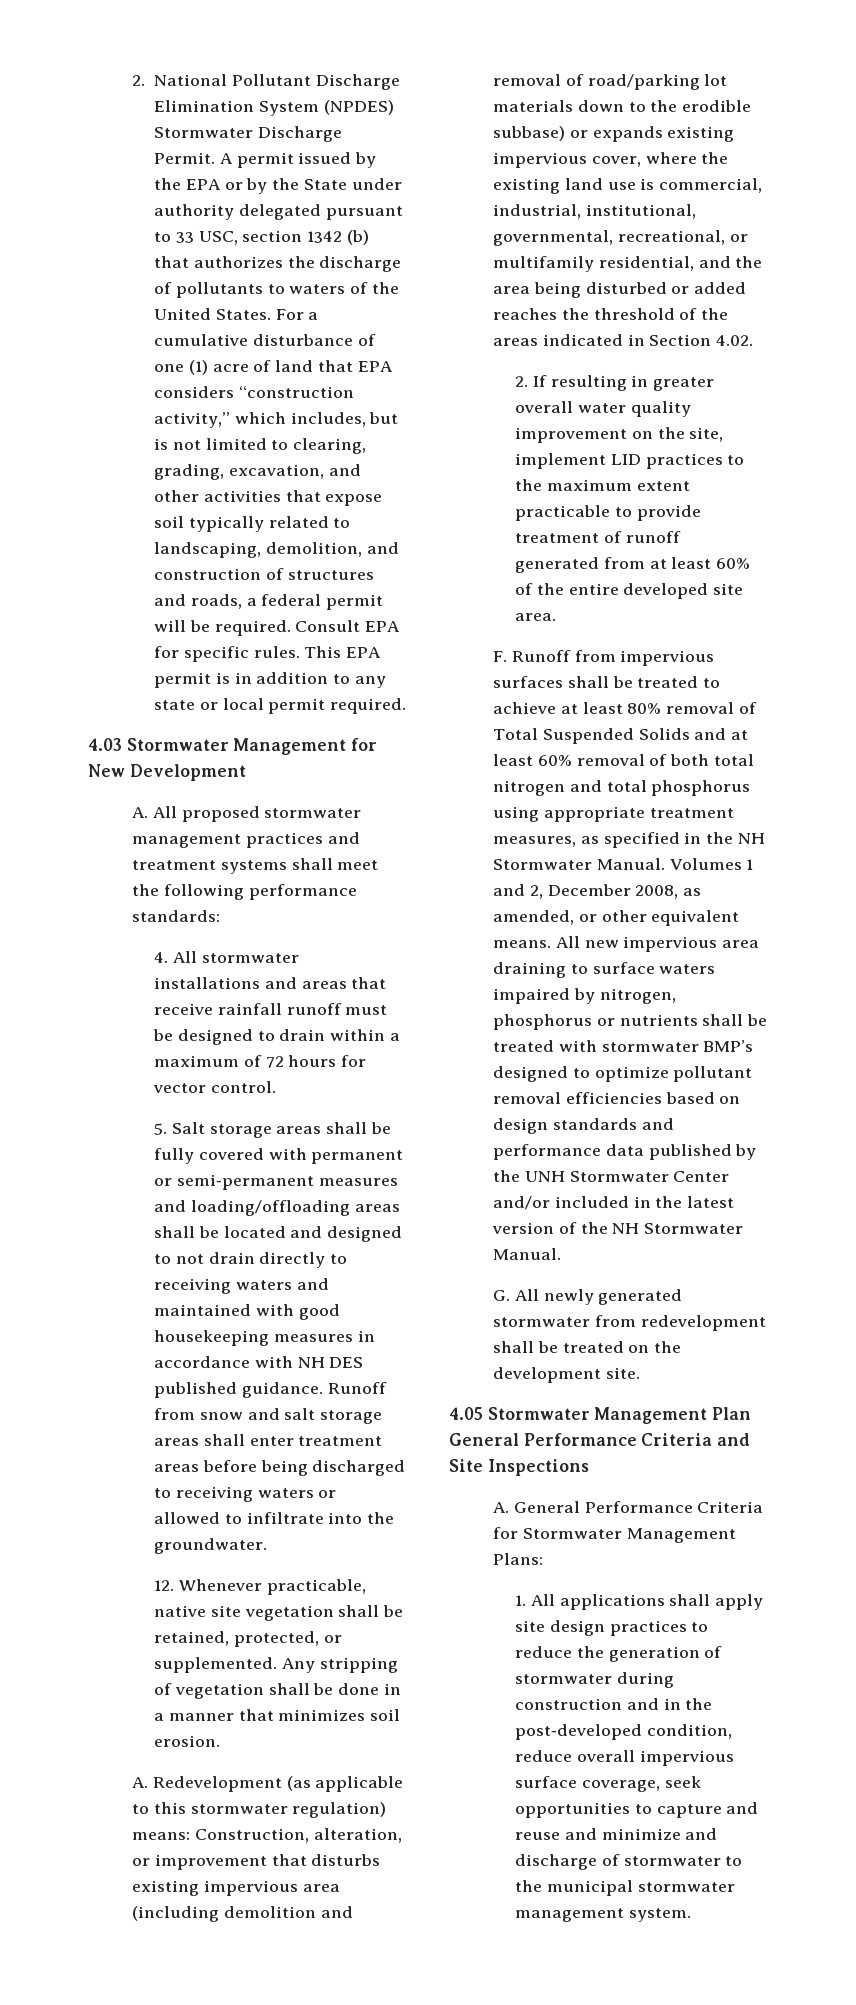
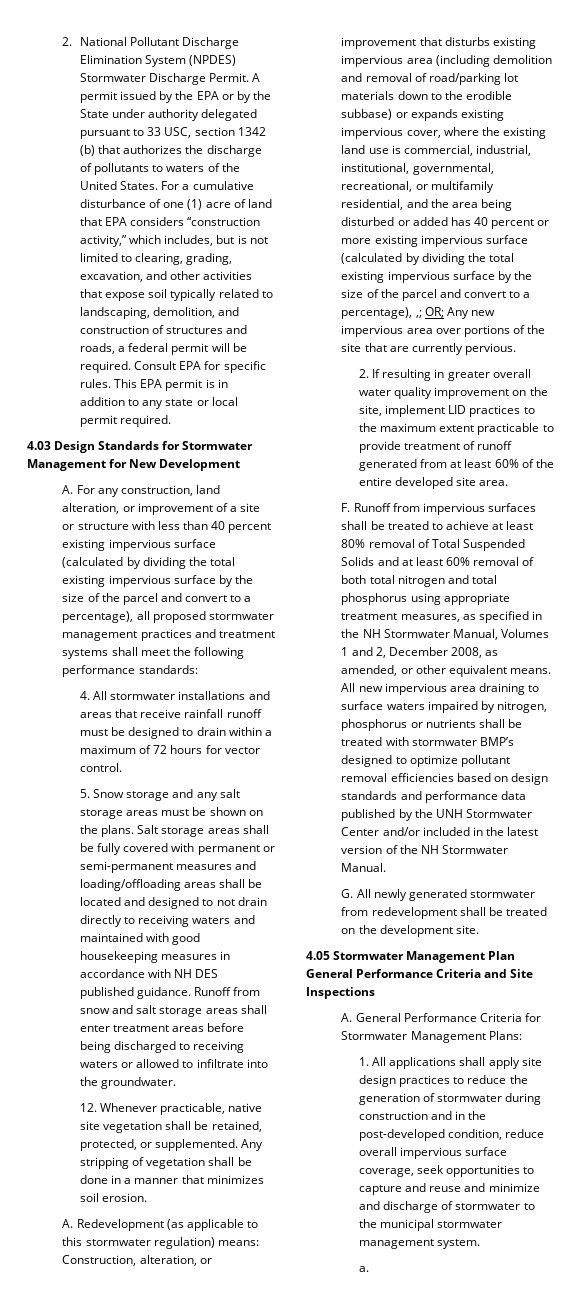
(122, 744) none -> [54,441,181,453] Design Standards for
[152,806,177,818] All -> [76,485,220,497] [62,503,260,515] [62,521,272,533] [62,539,216,551] [62,557,235,569] [62,575,253,587] [62,593,252,605] [62,611,150,623] For any construction, land alteration, or improvement of a site or structure with less than 40 percent existing impervious surface (calculated by dividing the total existing impervious surface by the size of the parcel and convert to a percentage), all
(168, 1129) none -> [93,789,240,801] [80,807,263,819] [80,825,135,837] Snow storage and any salt storage areas must be shown on the plans.
[493,308,729,320] [493,334,754,346] reaches the threshold of the areas indicated in Section 4.02. -> [450,217,550,229] [341,235,528,247] [341,253,514,265] [341,271,532,283] [341,289,531,301] [341,307,495,319] [341,325,545,337] [341,343,516,355] has 40 percent or more existing impervious surface (calculated by dividing the total existing impervious surface by the size of the parcel and convert to a percentage), ,; OR; Any new impervious area over portions of the site that are currently pervious.
[596,858,665,870] Manual. -> [452,629,498,640] Manual,
(691, 1915) none -> [359,1266,370,1272] // a.

